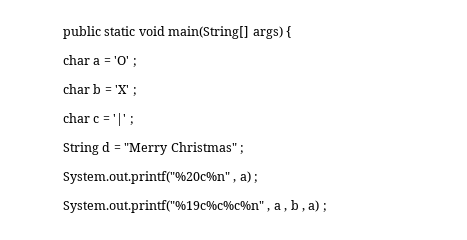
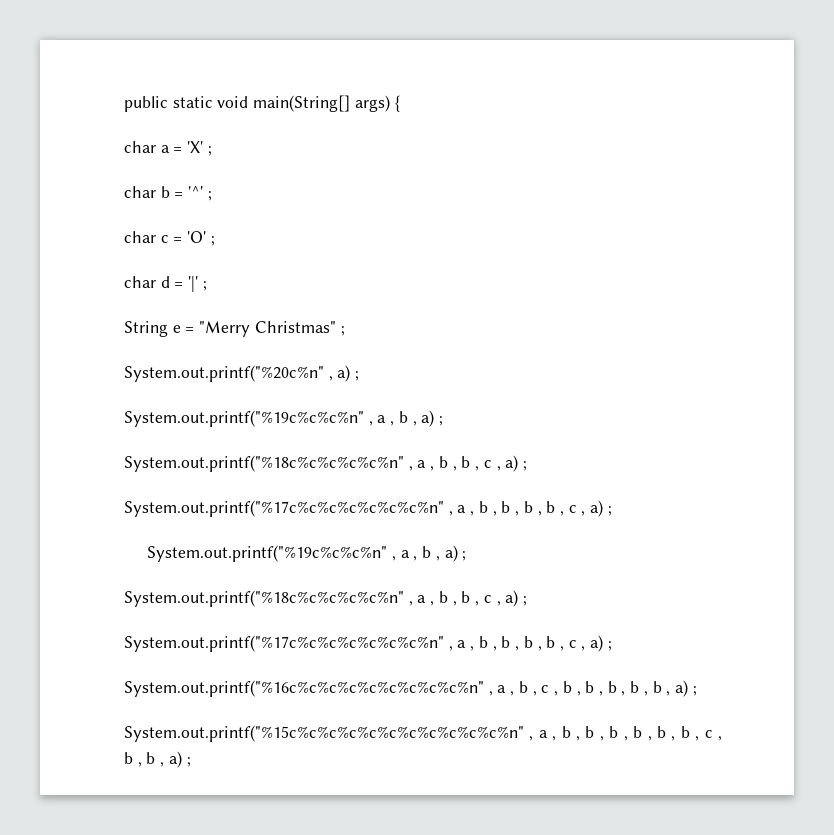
[114,56,130,65] 'O' -> [187,141,204,153] 'X'
[115,85,130,94] 'X' -> [188,186,204,198] '^'
(110, 119) none -> [187,231,215,246] [124,276,184,288] 'O' ; // char d =
[102,142,111,152] d -> [172,325,181,333] e
(327, 207) none -> [124,455,527,472] [124,500,612,517] [147,545,467,562] [124,590,527,607] [124,635,612,652] [124,680,697,697] [124,725,722,742] [124,751,191,768] // System.out.printf("%18c%c%c%c%c%n" , a , b , b , c , a) ; // System.out.printf("%17c%c%c%c%c%c%c%n" , a , b , b , b , b , c , a) ; // System.out.printf("%19c%c%c%n" , a , b , a) ; // System.out.printf("%18c%c%c%c%c%n" , a , b , b , c , a) ; // System.out.printf("%17c%c%c%c%c%c%c%n" , a , b , b , b , b , c , a) ; // System.out.printf("%16c%c%c%c%c%c%c%c%c%n" , a , b , c , b , b , b , b , b , a) ; // System.out.printf("%15c%c%c%c%c%c%c%c%c%c%c%n" , a , b , b , b , b , b , b , c , b , b , a) ;

